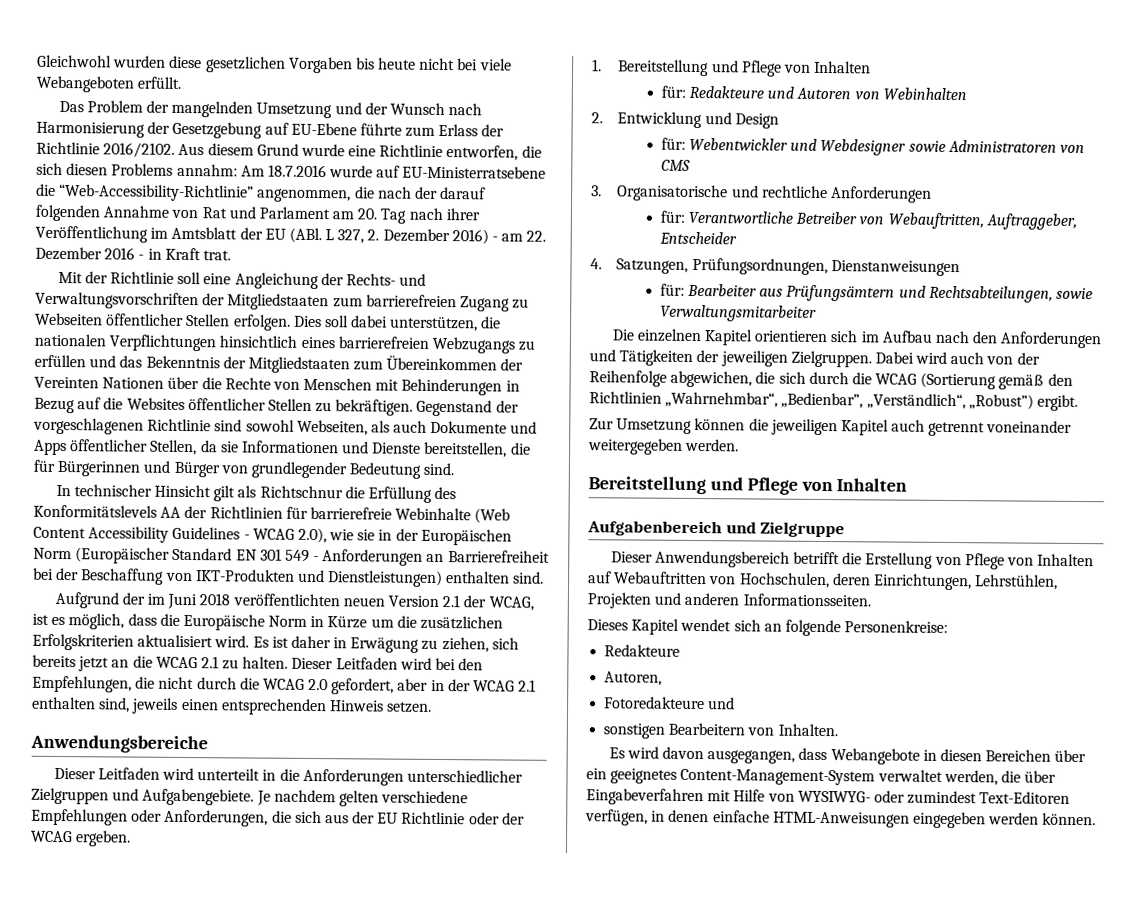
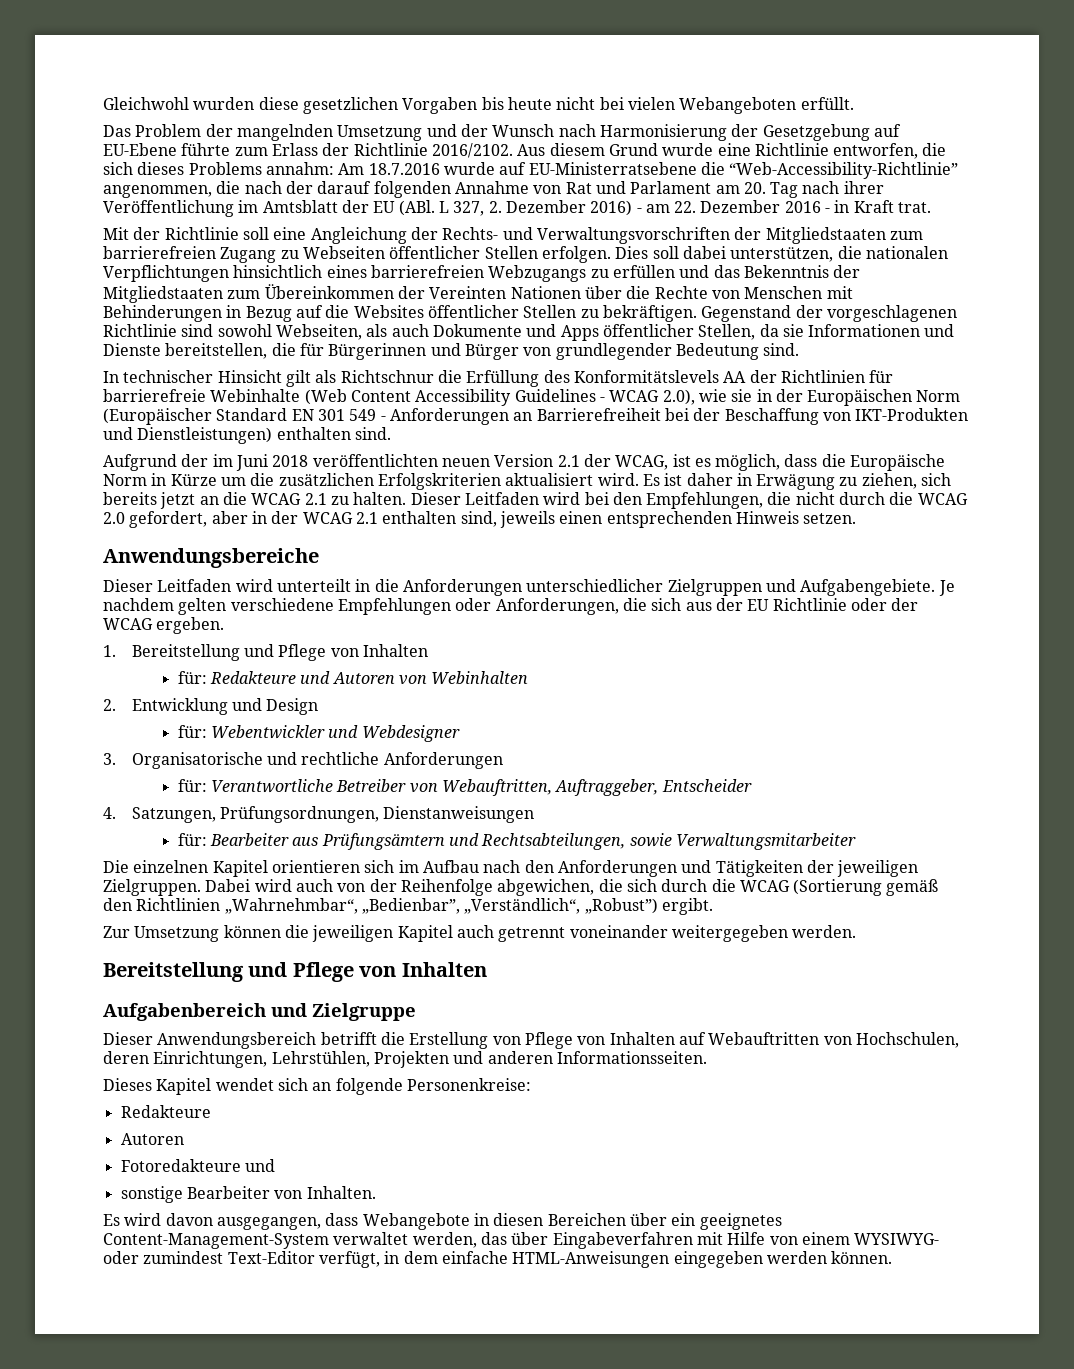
[479,58,512,71] viele -> [627,97,675,110] vielen
[66,163,109,176] diesen -> [137,162,185,175] dieses
[908,139,1085,154] [660,159,691,171] sowie Administratoren von CMS -> (460, 733) none
[604,671,663,686] Autoren, -> [120,1133,184,1145] Autoren
[603,722,746,739] sonstigen Bearbeitern -> [120,1186,270,1203] sonstige Bearbeiter
[1000,770,1021,783] die -> [480,1232,507,1245] das
(795, 797) none -> [801,1232,850,1245] einem
[979,791,1071,804] [585,809,710,826] Text-Editoren verfügen, in denen -> [227,1251,438,1268] Text-Editor verfügt, in dem

